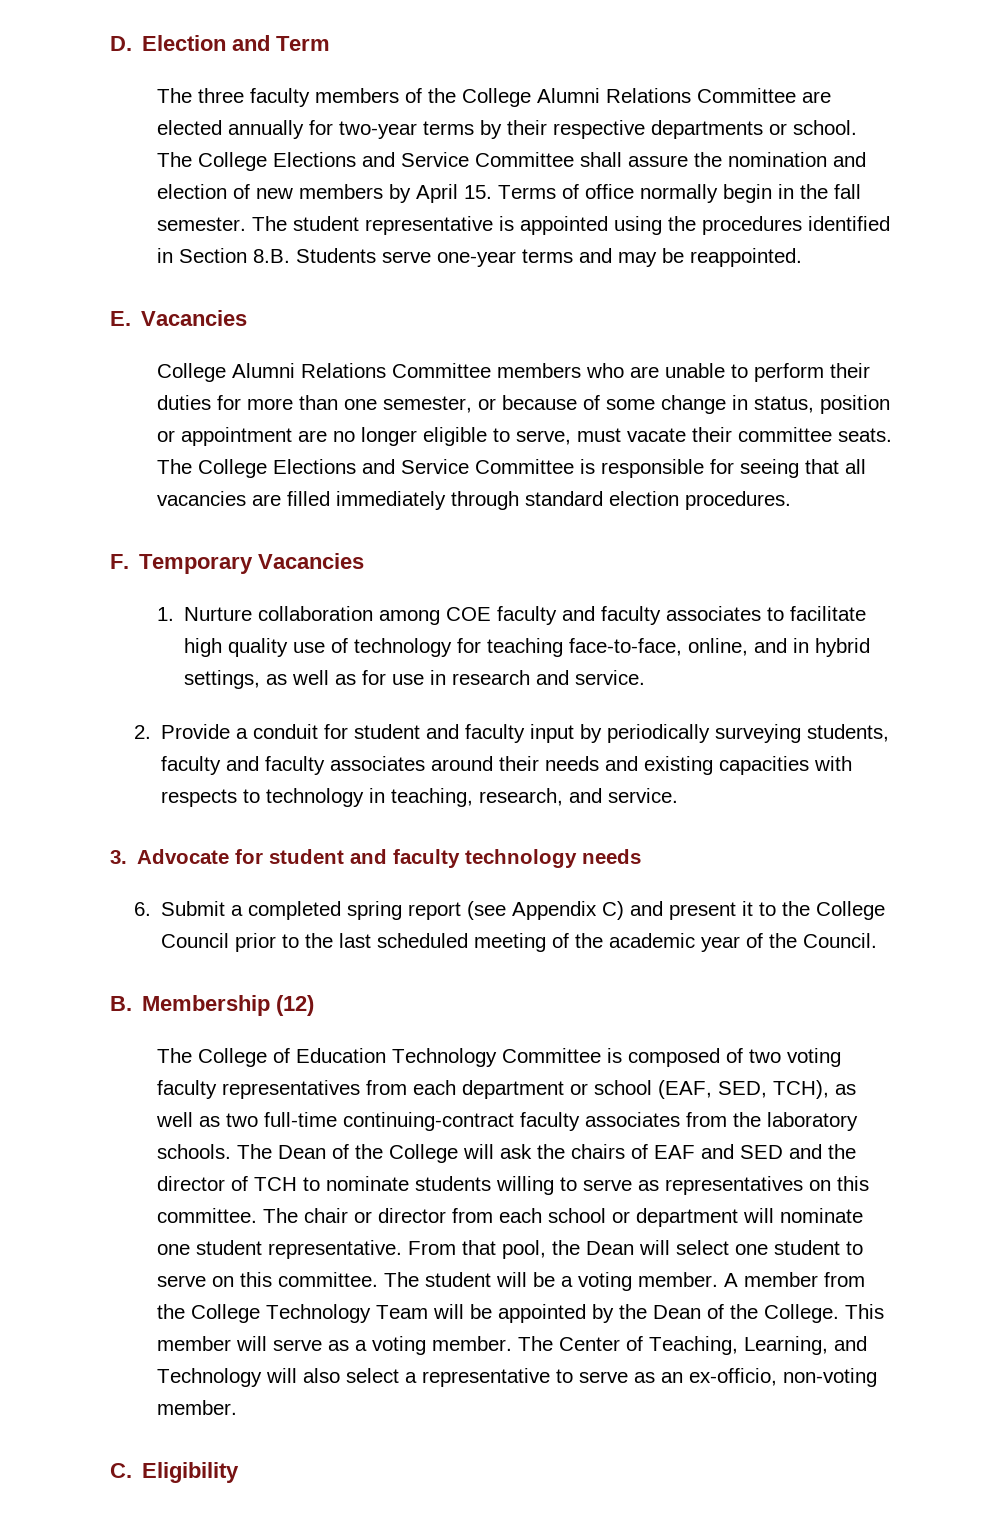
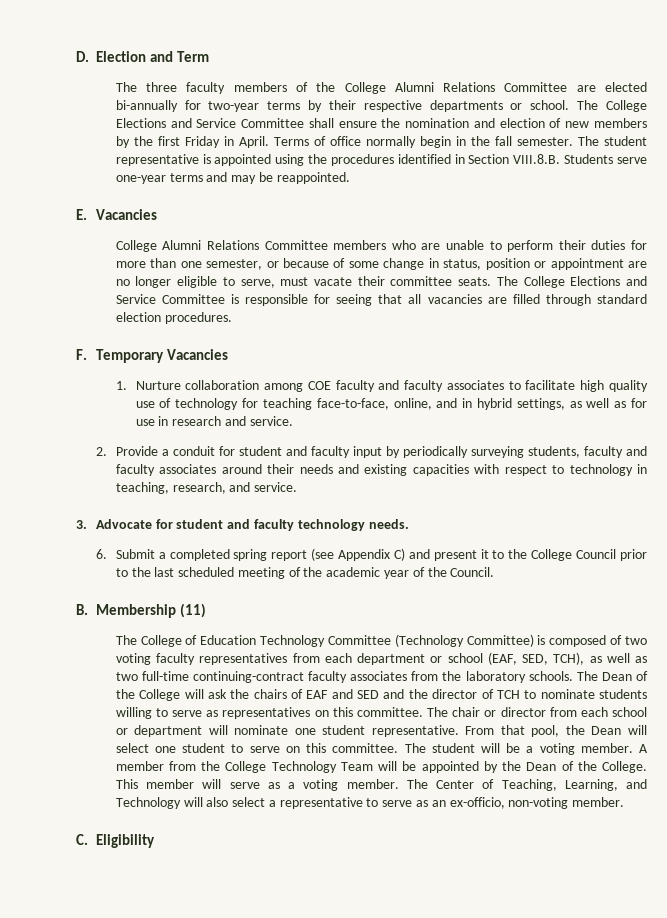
[228,120,305,139] annually -> [115,100,178,112] bi-annually
[628,155,689,167] assure -> [338,121,377,128] ensure
[416,184,493,203] April 15. -> [133,136,269,148] the first Friday in April.
[253,249,291,263] 8.B. -> [513,154,561,164] VIII.8.B.
[336,491,447,510] immediately -> (540, 299) none
[160,789,237,807] respects -> [504,465,547,476] respect
[582,849,642,864] needs -> [368,519,409,529] needs.
[276,995,315,1016] (12) -> [179,603,206,618] (11)
(602, 1055) none -> [394,634,534,647] (Technology Committee)

